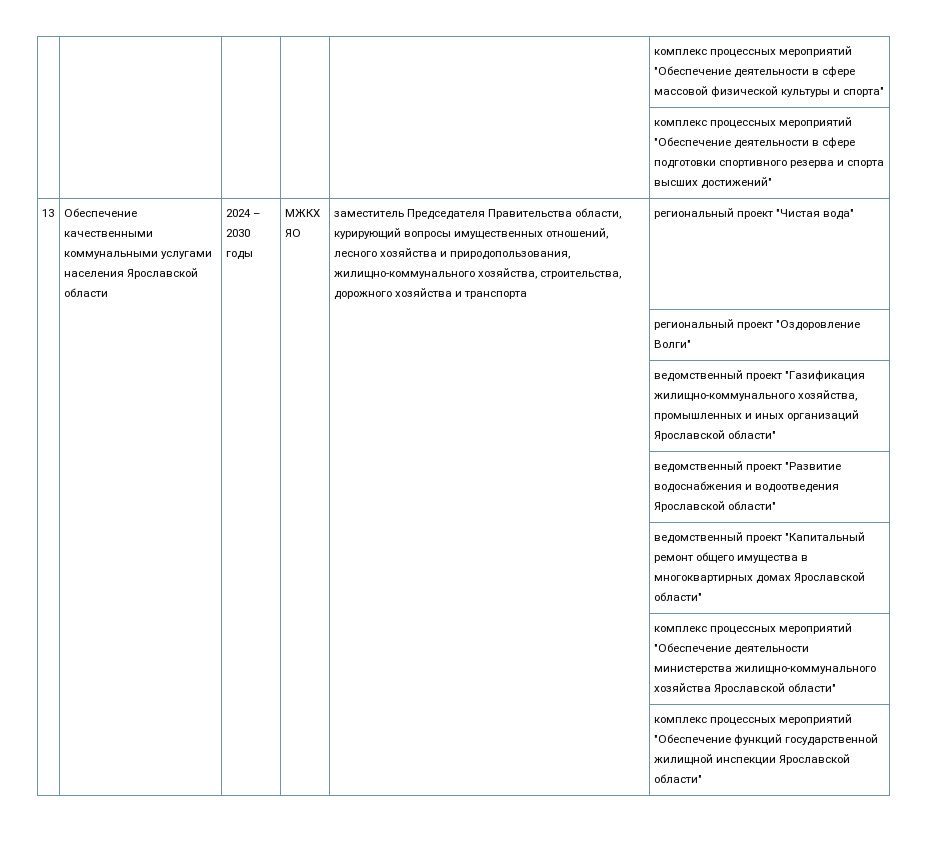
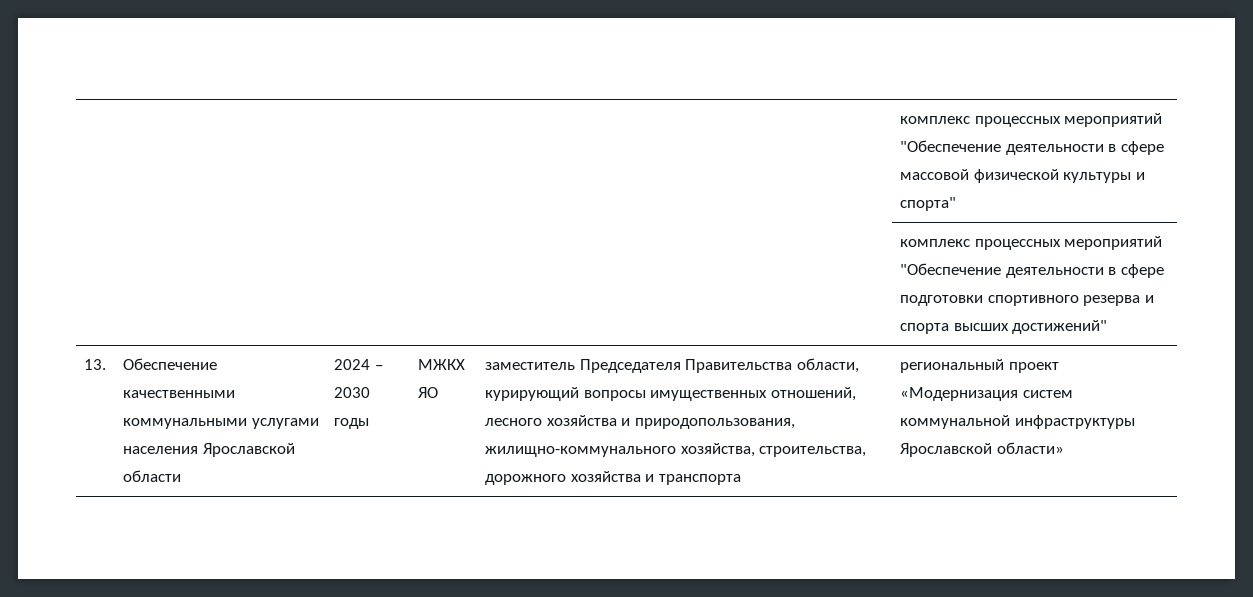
[41,209,54,217] 13 -> [84,359,107,370] 13.
[776,209,855,220] [653,319,861,331] [653,340,691,348] [653,370,866,382] [653,390,858,401] [653,410,860,421] [653,430,777,441] [653,461,842,473] [653,481,840,493] [653,501,777,512] [653,532,866,544] [653,552,809,563] [653,572,866,584] [653,592,702,601] [653,623,853,634] [653,643,810,655] [653,666,877,674] [653,683,837,694] [653,714,853,725] [653,734,879,746] [653,754,851,765] [653,774,702,783] "Чистая вода" // | | | | | региональный проект "Оздоровление Волги" // | | | | | ведомственный проект "Газификация жилищно-коммунального хозяйства, промышленных и иных организаций Ярославской области" // | | | | | ведомственный проект "Развитие водоснабжения и водоотведения Ярославской области" // | | | | | ведомственный проект "Капитальный ремонт общего имущества в многоквартирных домах Ярославской области" // | | | | | комплекс процессных мероприятий "Обеспечение деятельности министерства жилищно-коммунального хозяйства Ярославской области" // | | | | | комплекс процессных мероприятий "Обеспечение функций государственной жилищной инспекции Ярославской области" -> [900,387,1073,401] [900,415,1135,429] [900,442,1064,457] «Модернизация систем коммунальной инфраструктуры Ярославской области»

